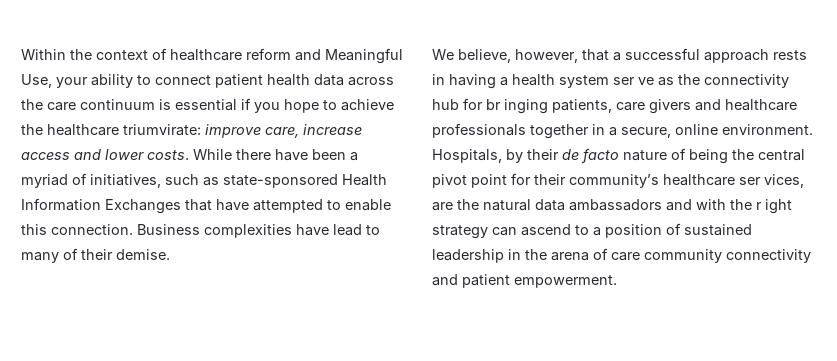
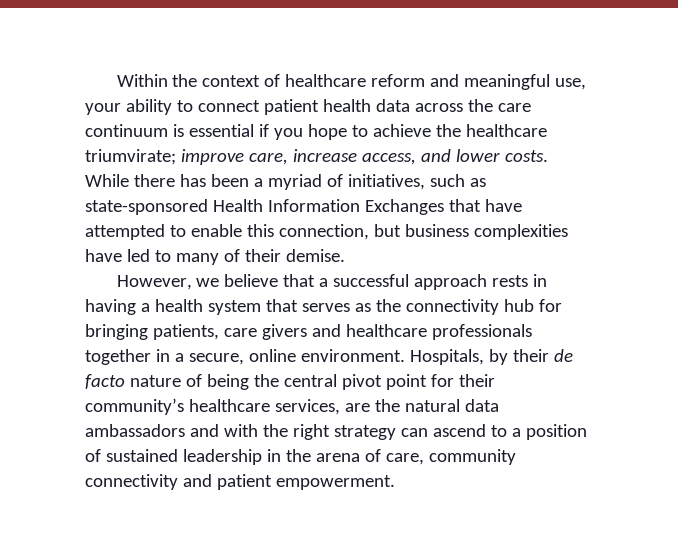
[325,48,403,64] [21,74,52,88] Meaningful Use, -> [464,74,587,90] meaningful use,
[123,124,201,136] triumvirate: -> [85,149,176,165] triumvirate;
[21,152,70,160] access -> [361,153,416,165] access,
[275,149,308,161] have -> [179,174,206,187] has
[51,224,200,235] connection. Business -> [278,224,469,240] connection, but business
[333,224,362,236] lead -> [126,249,150,262] led
[432,49,578,63] We believe, however, -> [116,274,279,290] However, we believe
[613,77,654,85] ser ve -> [265,299,350,312] that serves
[486,99,548,114] br inging -> [85,324,148,340] bringing
[739,174,804,188] ser vices, -> [274,399,340,415] services,
[756,199,792,214] r ight -> [292,424,330,440] right
[611,252,640,261] care -> [385,453,424,465] care,

